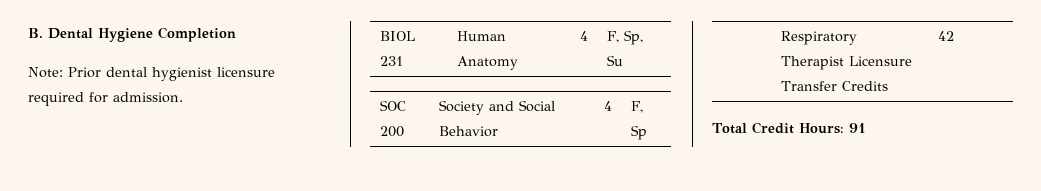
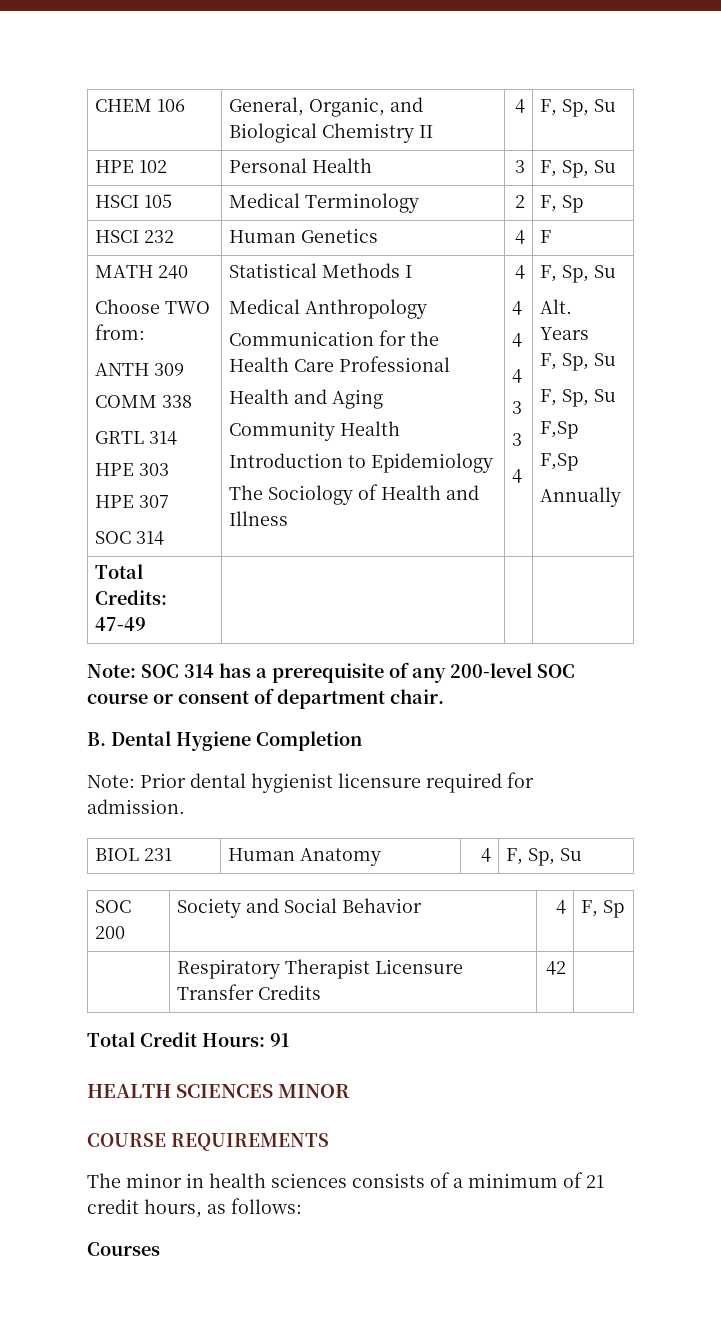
(28, 33) none -> [95,99,186,112] [229,97,424,117] [229,123,434,143] [514,99,525,113] [540,99,617,117] [95,160,168,173] [229,158,373,173] [514,160,525,173] [540,160,617,178] [95,194,173,208] [229,193,420,213] [514,195,525,208] [540,195,584,213] [95,230,175,243] [229,228,379,243] [514,230,525,244] [540,230,552,243] [95,265,189,279] [95,299,211,314] [95,324,146,340] [95,363,185,376] [95,395,193,408] [95,431,178,445] [95,463,170,476] [95,495,170,508] [95,531,165,545] [229,263,413,278] [229,299,428,319] [229,330,440,346] [229,356,451,372] [229,389,384,409] [229,421,401,441] [229,453,494,473] [229,484,480,505] [229,511,289,526] [514,265,525,279] [512,301,523,315] [512,333,523,347] [512,369,523,383] [512,401,523,414] [512,433,523,446] [512,469,523,483] [540,265,617,283] [540,299,573,314] [540,327,590,340] [540,353,617,371] [540,389,617,407] [540,421,579,439] [540,453,579,471] [540,487,622,507] [95,564,144,579] [95,590,168,605] [95,617,147,631] [87,662,575,683] [87,688,444,709] CHEM 106 | General, Organic, and Biological Chemistry II | 4 | F, Sp, Su // HPE 102 | Personal Health | 3 | F, Sp, Su // HSCI 105 | Medical Terminology | 2 | F, Sp // HSCI 232 | Human Genetics | 4 | F // MATH 240 // Choose TWO from: // ANTH 309 // COMM 338 // GRTL 314 // HPE 303 // HPE 307 // SOC 314 | Statistical Methods I // Medical Anthropology // Communication for the Health Care Professional // Health and Aging // Community Health // Introduction to Epidemiology // The Sociology of Health and Illness | 4 // 4 // 4 // 4 // 3 // 3 // 4 | F, Sp, Su // Alt. Years // F, Sp, Su // F, Sp, Su // F,Sp // F,Sp // Annually // Total Credits: 47-49 | | | // Note: SOC 314 has a prerequisite of any 200-level SOC course or consent of department chair. //
(866, 128) none -> [87,1084,351,1098] [87,1133,329,1151] [87,1172,604,1188] [87,1198,302,1218] [87,1242,160,1256] // HEALTH SCIENCES MINOR // COURSE REQUIREMENTS // The minor in health sciences consists of a minimum of 21 credit hours, as follows: // Courses

